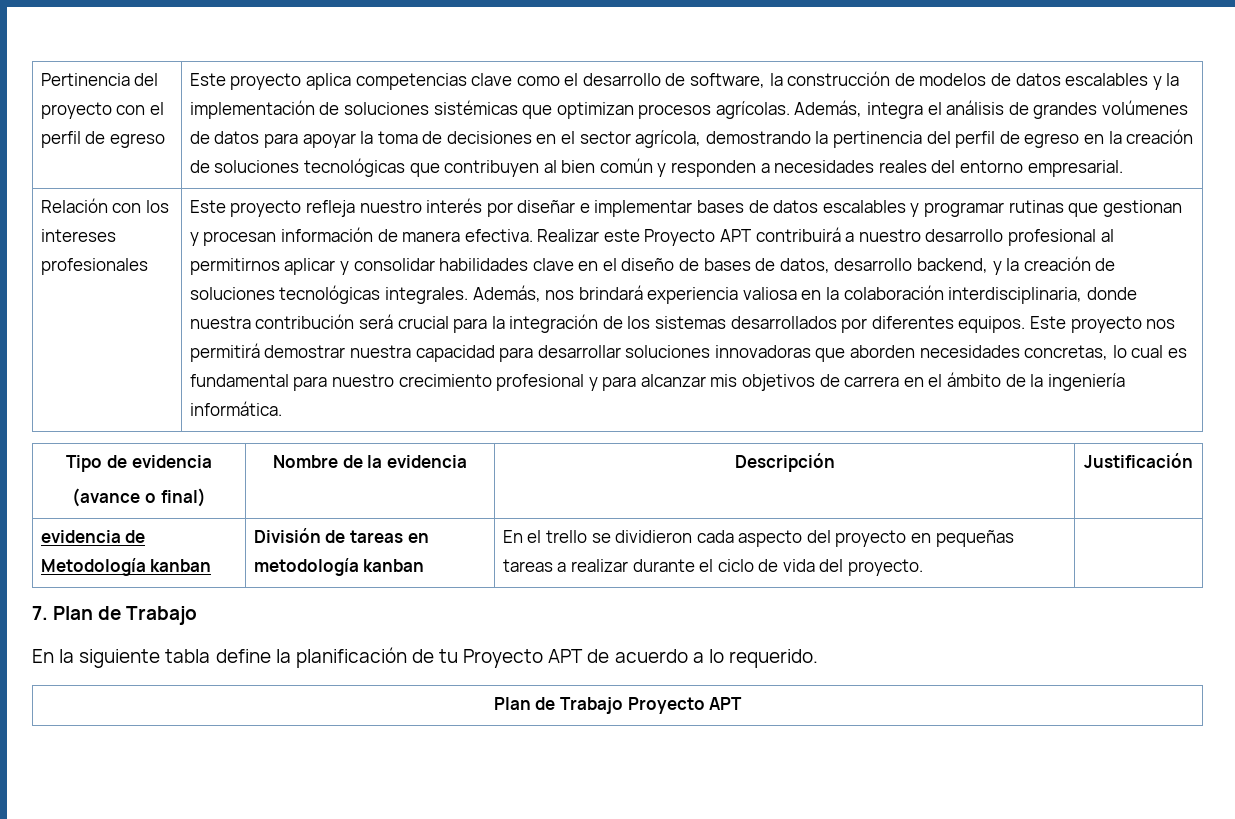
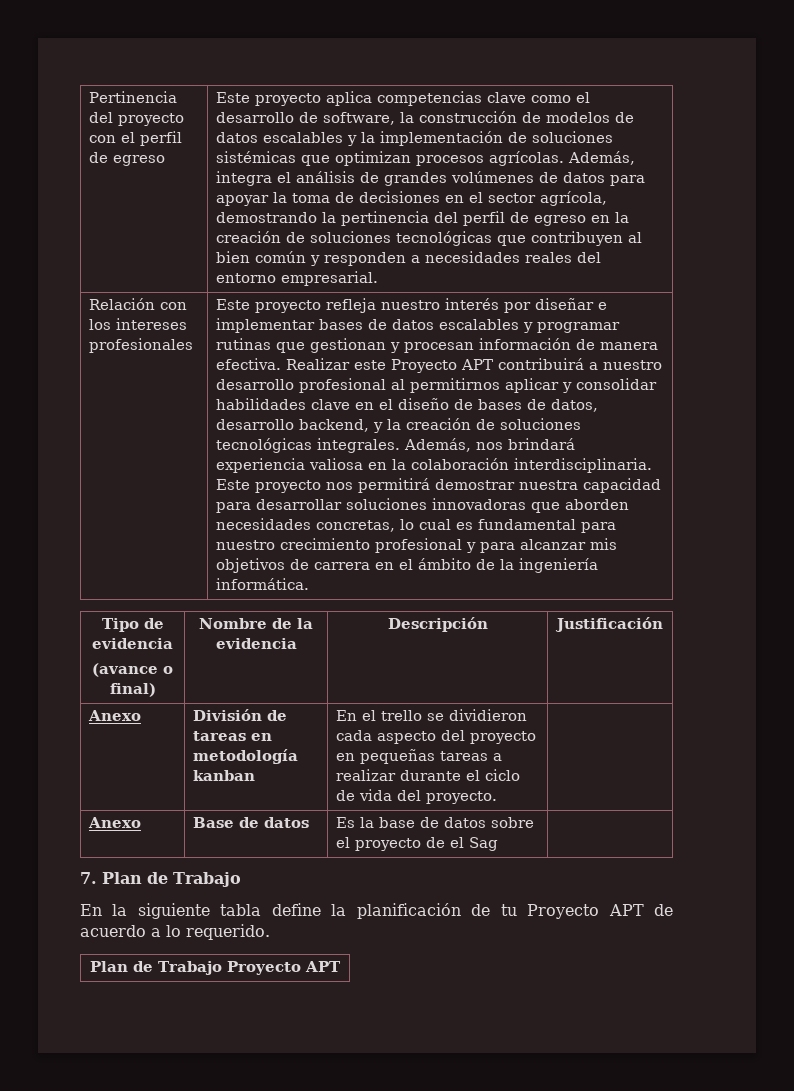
[948,287,1137,304] [189,314,1026,333] interdisciplinaria, donde nuestra contribución será crucial para la integración de los sistemas desarrollados por diferentes equipos. -> [513,458,652,473] interdisciplinaria.
[40,530,146,543] [40,558,212,576] evidencia de Metodología kanban -> [87,710,141,721] Anexo
(924, 567) none -> [87,817,141,828] [192,817,309,828] [335,817,534,828] [335,837,498,851] // Anexo | Base de datos | Es la base de datos sobre el proyecto de el Sag |

